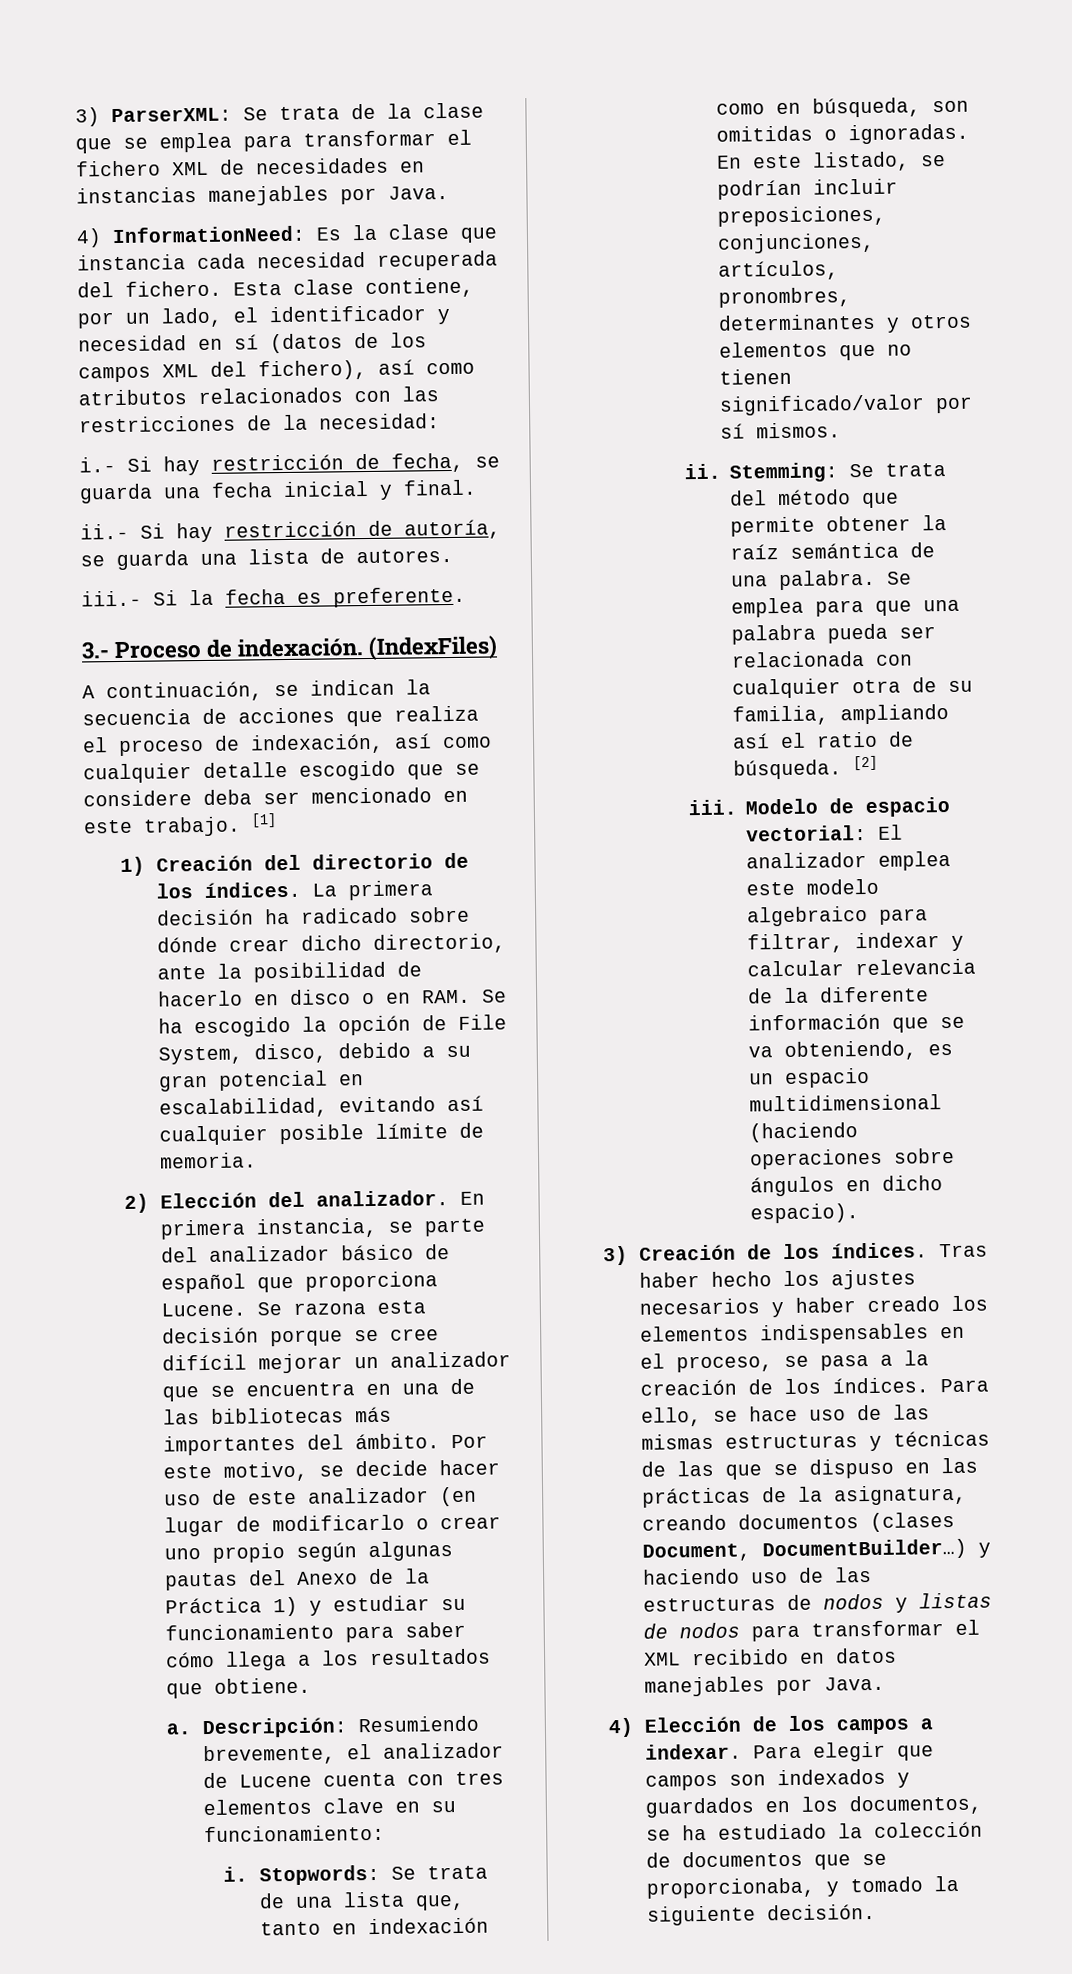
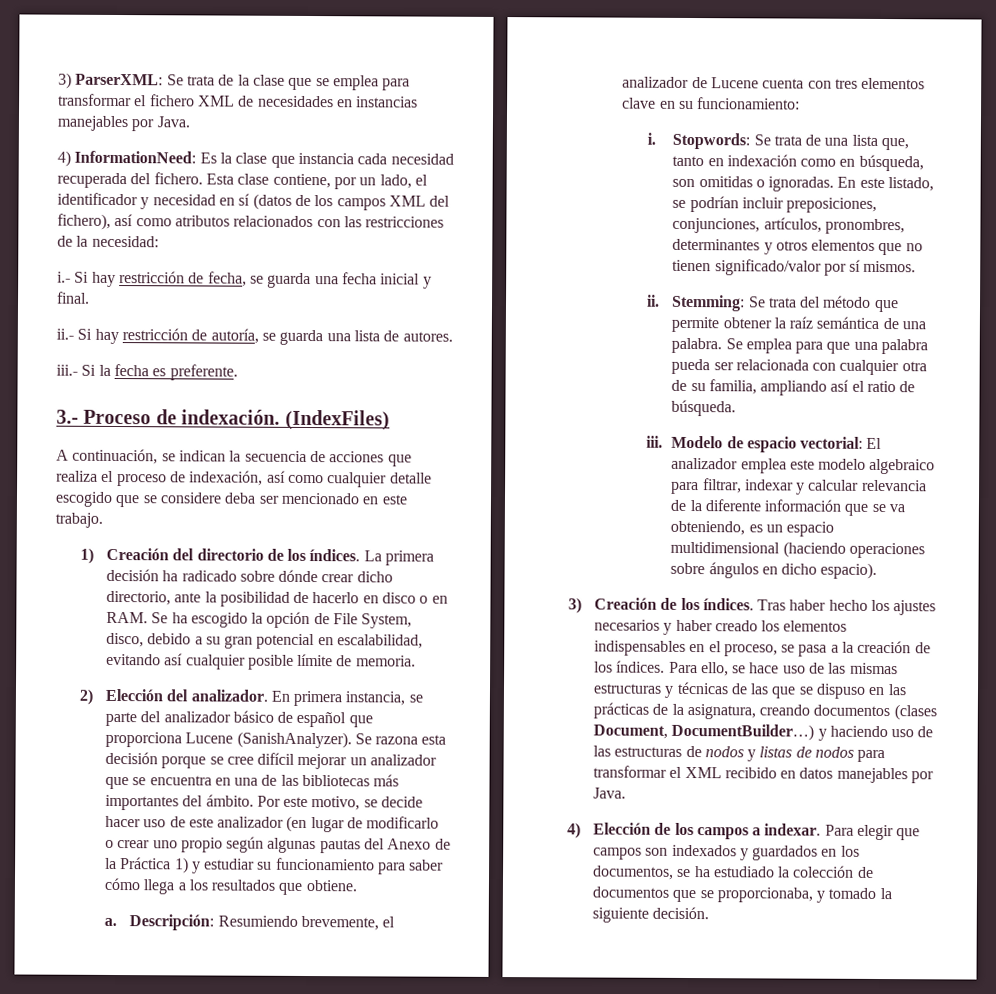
[251,813,277,828] [1] -> (103, 520) none
[160,1302,246,1317] Lucene. -> [185,731,352,749] Lucene (SanishAnalyzer).
[853,755,879,771] [2] -> (737, 408) none

